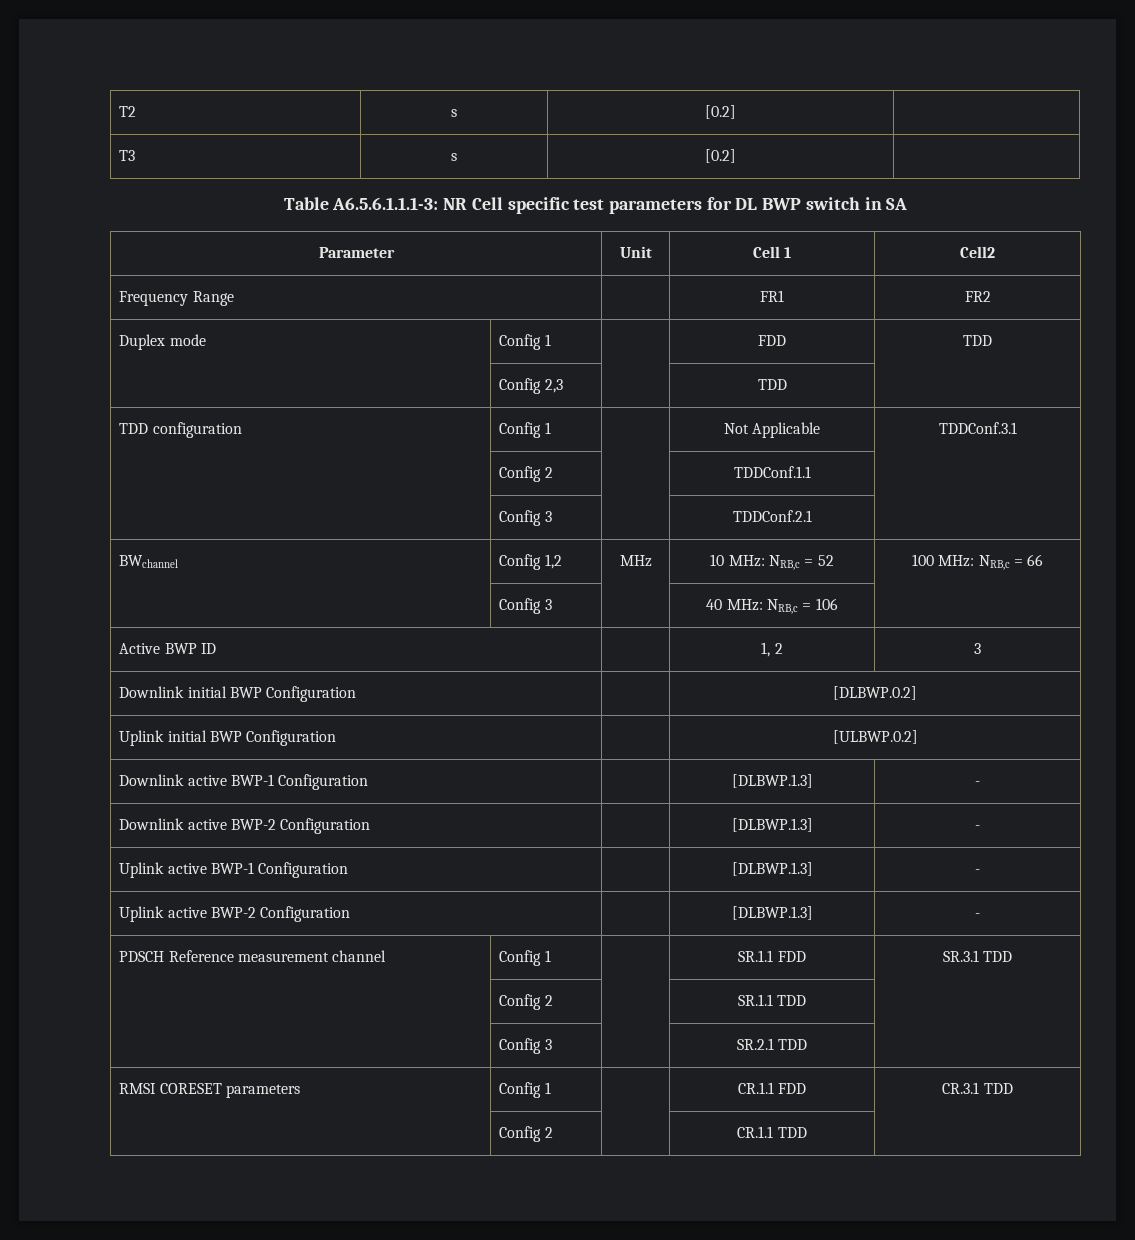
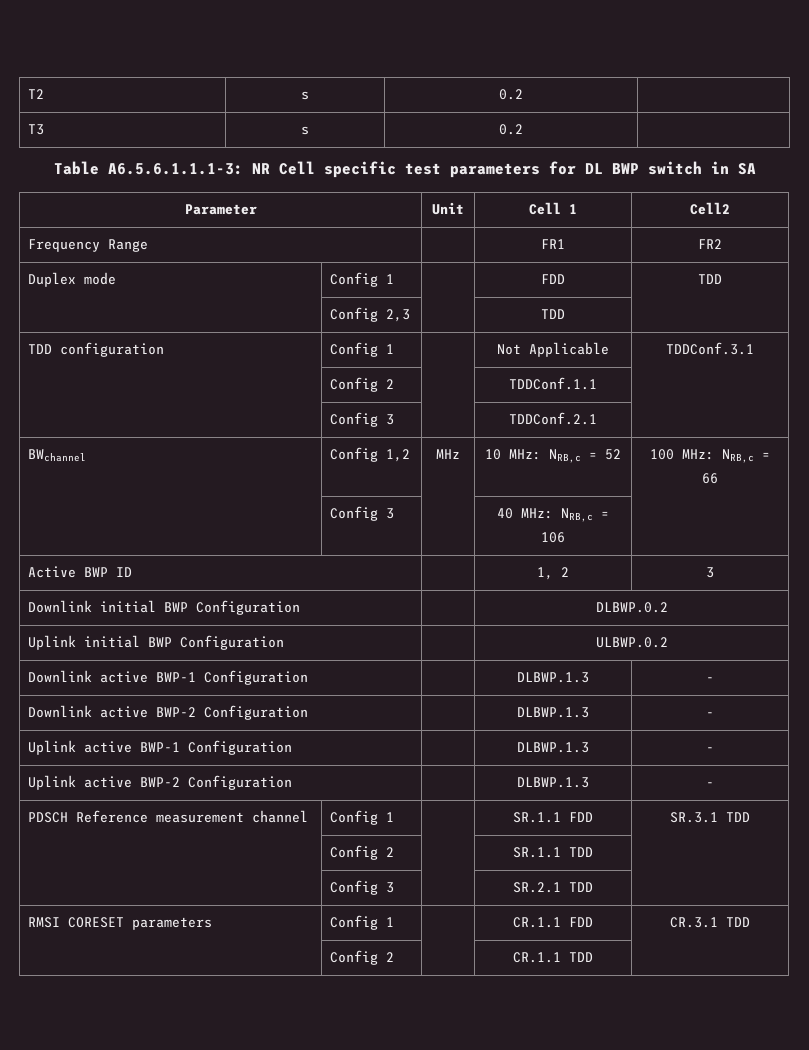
[704,105,736,119] [0.2] -> [499,89,523,100] 0.2
[704,149,736,163] [0.2] -> [499,124,523,135] 0.2
[832,686,917,700] [DLBWP.0.2] -> [595,602,668,613] DLBWP.0.2
[832,730,918,744] [ULBWP.0.2] -> [595,637,668,648] ULBWP.0.2
[731,774,813,788] [DLBWP.1.3] -> [517,672,589,683] DLBWP.1.3
[731,818,813,832] [DLBWP.1.3] -> [517,707,589,718] DLBWP.1.3
[731,862,813,876] [DLBWP.1.3] -> [517,742,589,753] DLBWP.1.3
[731,906,813,920] [DLBWP.1.3] -> [517,777,589,788] DLBWP.1.3

